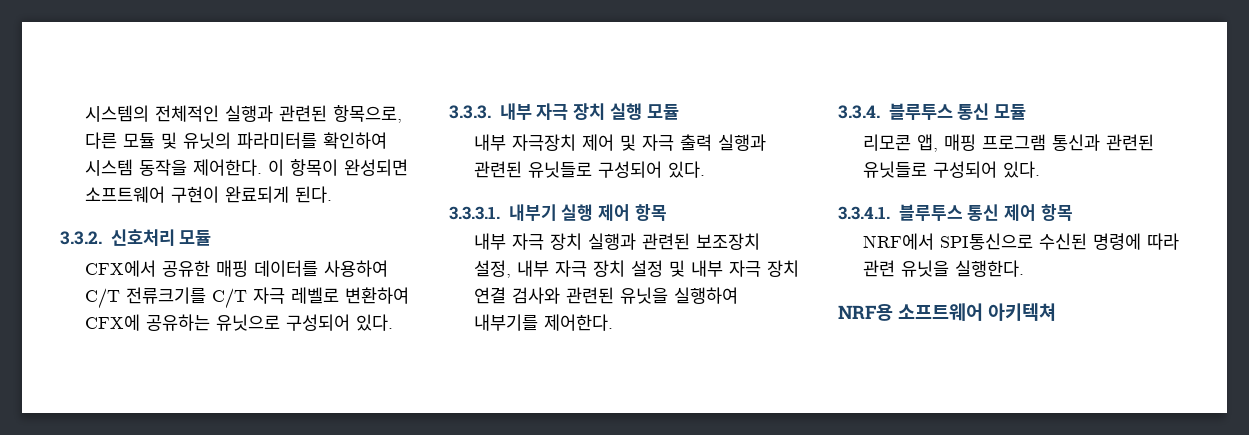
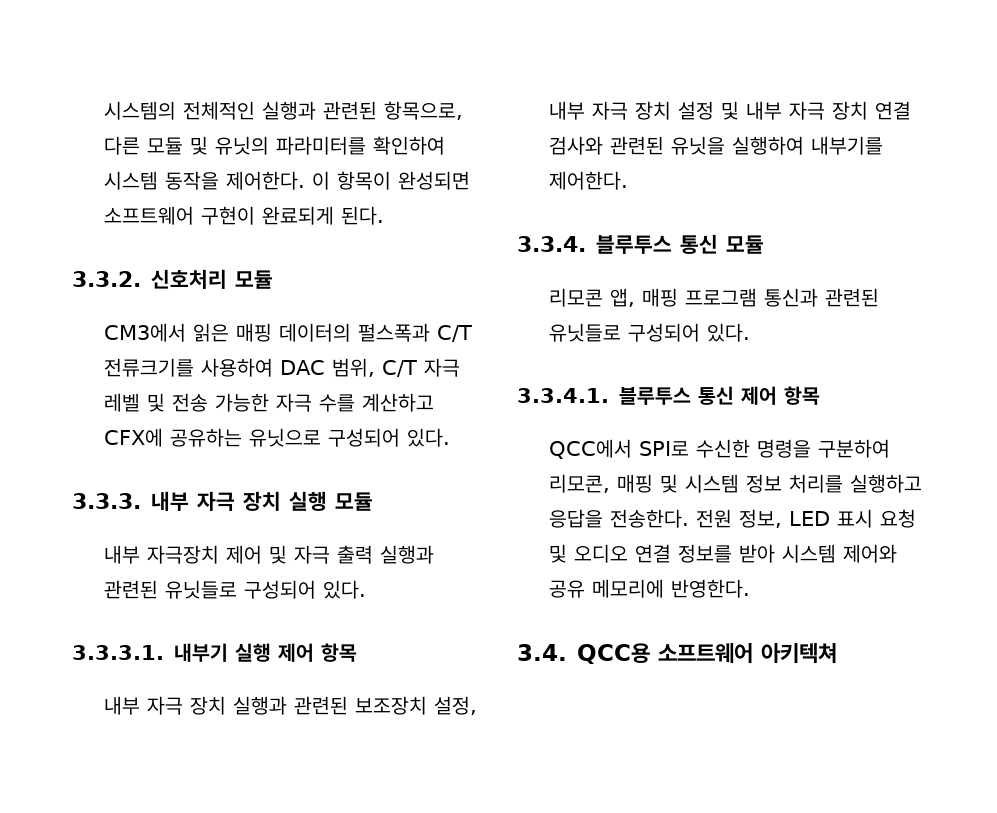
[85,260,389,277] [85,287,410,309] CFX에서 공유한 매핑 데이터를 사용하여 C/T 전류크기를 C/T 자극 레벨로 변환하여 -> [103,323,472,342] [103,358,460,377] [103,393,434,412] CM3에서 읽은 매핑 데이터의 펄스폭과 C/T 전류크기를 사용하여 DAC 범위, C/T 자극 레벨 및 전송 가능한 자극 수를 계산하고
[863,233,1180,250] [863,260,1025,277] [838,304,893,321] NRF에서 SPI통신으로 수신된 명령에 따라 관련 유닛을 실행한다. // NRF용 -> [548,439,890,459] [548,474,922,493] [548,509,916,528] [548,544,897,563] [548,579,750,598] [517,643,651,664] QCC에서 SPI로 수신한 명령을 구분하여 리모콘, 매핑 및 시스템 정보 처리를 실행하고 응답을 전송한다. 전원 정보, LED 표시 요청 및 오디오 연결 정보를 받아 시스템 제어와 공유 메모리에 반영한다. // 3.4. QCC용

